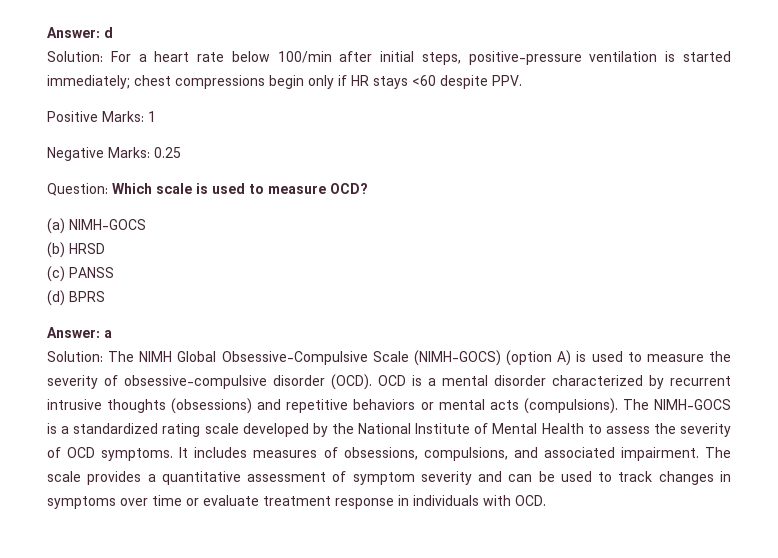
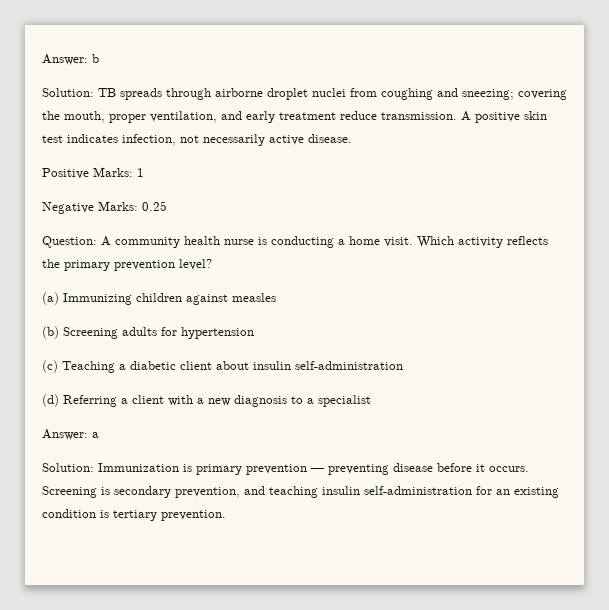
[47,27,113,38] [47,51,731,65] [47,75,522,89] Answer: d // Solution: For a heart rate below 100/min after initial steps, positive-pressure ventilation is started immediately; chest compressions begin only if HR stays <60 despite PPV. -> [42,54,99,65] [42,88,567,100] [42,111,547,123] [42,134,352,146] Answer: b // Solution: TB spreads through airborne droplet nuclei from coughing and sneezing; covering the mouth, proper ventilation, and early treatment reduce transmission. A positive skin test indicates infection, not necessarily active disease.
[112,183,368,194] [47,218,146,234] [47,242,105,258] [47,266,114,282] [47,290,105,306] [47,327,112,338] [47,350,732,366] [47,374,731,390] [47,398,731,414] [47,423,731,437] [47,447,731,461] [47,471,731,485] [47,495,546,509] Which scale is used to measure OCD? // (a) NIMH-GOCS // (b) HRSD // (c) PANSS // (d) BPRS // Answer: a // Solution: The NIMH Global Obsessive-Compulsive Scale (NIMH-GOCS) (option A) is used to measure the severity of obsessive-compulsive disorder (OCD). OCD is a mental disorder characterized by recurrent intrusive thoughts (obsessions) and repetitive behaviors or mental acts (compulsions). The NIMH-GOCS is a standardized rating scale developed by the National Institute of Mental Health to assess the severity of OCD symptoms. It includes measures of obsessions, compulsions, and associated impairment. The scale provides a quantitative assessment of symptom severity and can be used to track changes in symptoms over time or evaluate treatment response in individuals with OCD. -> [101,236,548,248] [42,259,212,271] [42,292,276,305] [42,326,254,339] [42,360,403,373] [42,394,371,407] [42,429,99,440] [42,463,529,475] [42,486,559,498] [42,509,226,521] A community health nurse is conducting a home visit. Which activity reflects the primary prevention level? // (a) Immunizing children against measles // (b) Screening adults for hypertension // (c) Teaching a diabetic client about insulin self-administration // (d) Referring a client with a new diagnosis to a specialist // Answer: a // Solution: Immunization is primary prevention — preventing disease before it occurs. Screening is secondary prevention, and teaching insulin self-administration for an existing condition is tertiary prevention.

